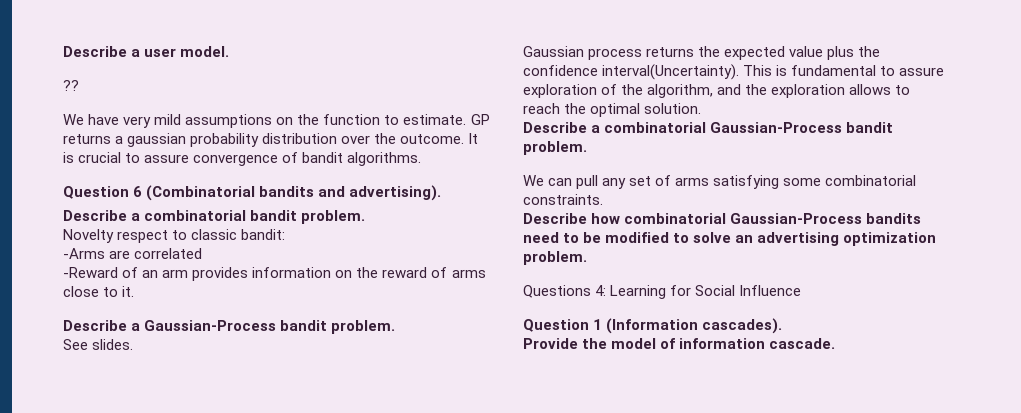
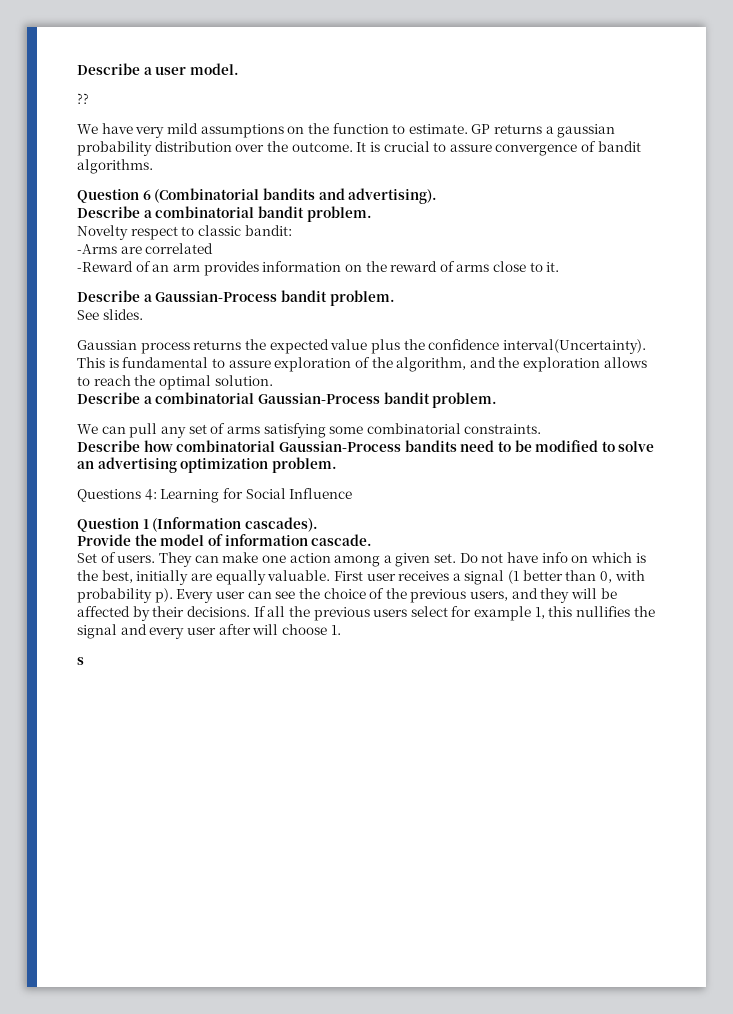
(836, 343) none -> [77,552,646,567] [77,570,645,585] [77,588,617,603] [77,606,655,621] [77,624,341,639] [77,657,84,665] // Set of users. They can make one action among a given set. Do not have info on which is the best, initially are equally valuable. First user receives a signal (1 better than 0, with probability p). Every user can see the choice of the previous users, and they will be affected by their decisions. If all the previous users select for example 1, this nullifies the signal and every user after will choose 1. // s

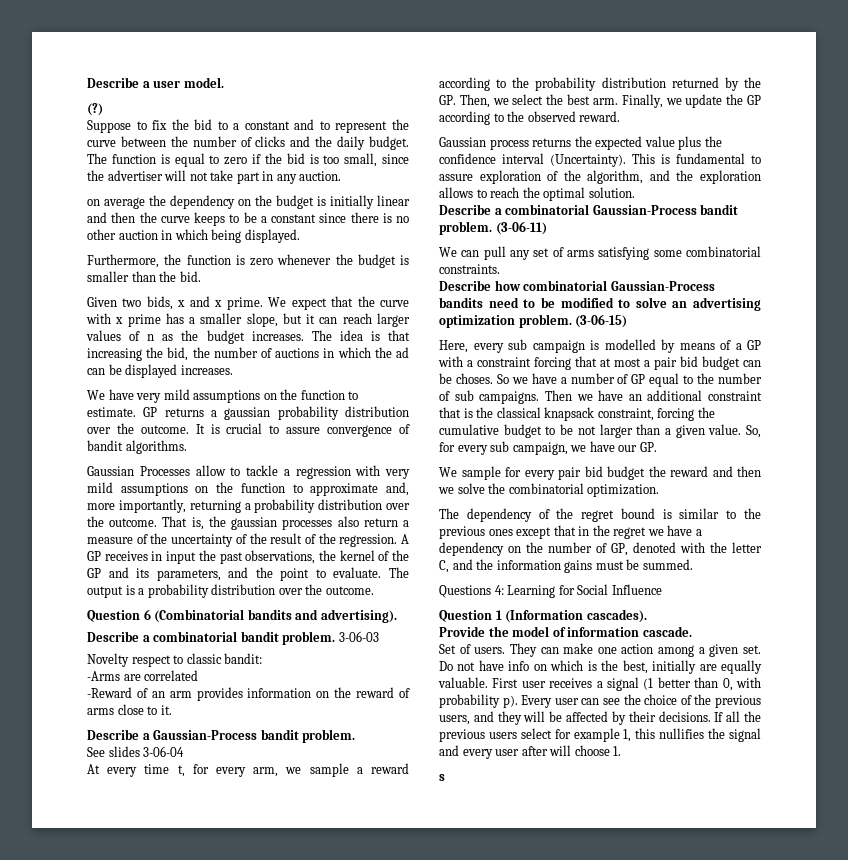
[77,93,89,104] ?? -> [87,103,103,116] [87,119,409,133] [87,136,409,150] [87,153,409,167] [87,170,342,184] [87,195,410,209] [87,212,409,226] [87,229,300,243] [87,254,409,268] [87,271,201,282] [87,296,409,310] [86,313,410,327] [86,330,410,344] [87,347,409,361] [87,364,233,378] (?) // Suppose to fix the bid to a constant and to represent the curve between the number of clicks and the daily budget. The function is equal to zero if the bid is too small, since the advertiser will not take part in any auction. // on average the dependency on the budget is initially linear and then the curve keeps to be a constant since there is no other auction in which being displayed. // Furthermore, the function is zero whenever the budget is smaller than the bid. // Given two bids, x and x prime. We expect that the curve with x prime has a smaller slope, but it can reach larger values of n as the budget increases. The idea is that increasing the bid, the number of auctions in which the ad can be displayed increases.
(153, 166) none -> [87,465,410,479] [87,482,410,496] [87,499,410,513] [87,516,410,530] [87,533,409,547] [87,550,409,564] [87,567,409,581] [87,584,374,598] // Gaussian Processes allow to tackle a regression with very mild assumptions on the function to approximate and, more importantly, returning a probability distribution over the outcome. That is, the gaussian processes also return a measure of the uncertainty of the result of the regression. A GP receives in input the past observations, the kernel of the GP and its parameters, and the point to evaluate. The output is a probability distribution over the outcome.
(372, 214) none -> [338,631,379,642] 3-06-03
[102,309,143,320] slides. -> [108,746,185,757] [87,763,409,777] [439,77,761,91] [439,94,761,108] [439,111,621,125] slides 3-06-04 // At every time t, for every arm, we sample a reward according to the probability distribution returned by the GP. Then, we select the best arm. Finally, we update the GP according to the observed reward.
[502,339,646,354] interval(Uncertainty). -> [502,153,626,167] interval (Uncertainty).
(498, 400) none -> [495,221,547,235] (3-06-11)
(337, 465) none -> [575,314,628,328] [439,339,761,353] [438,356,761,370] [439,373,762,387] [439,390,762,404] [439,407,715,421] [439,424,761,438] [439,441,657,455] [439,466,761,480] [438,483,660,497] [439,508,761,522] [439,525,702,539] [439,542,762,556] [439,559,693,573] (3-06-15) // Here, every sub campaign is modelled by means of a GP with a constraint forcing that at most a pair bid budget can be choses. So we have a number of GP equal to the number of sub campaigns. Then we have an additional constraint that is the classical knapsack constraint, forcing the cumulative budget to be not larger than a given value. So, for every sub campaign, we have our GP. // We sample for every pair bid budget the reward and then we solve the combinatorial optimization. // The dependency of the regret bound is similar to the previous ones except that in the regret we have a dependency on the number of GP, denoted with the letter C, and the information gains must be summed.

